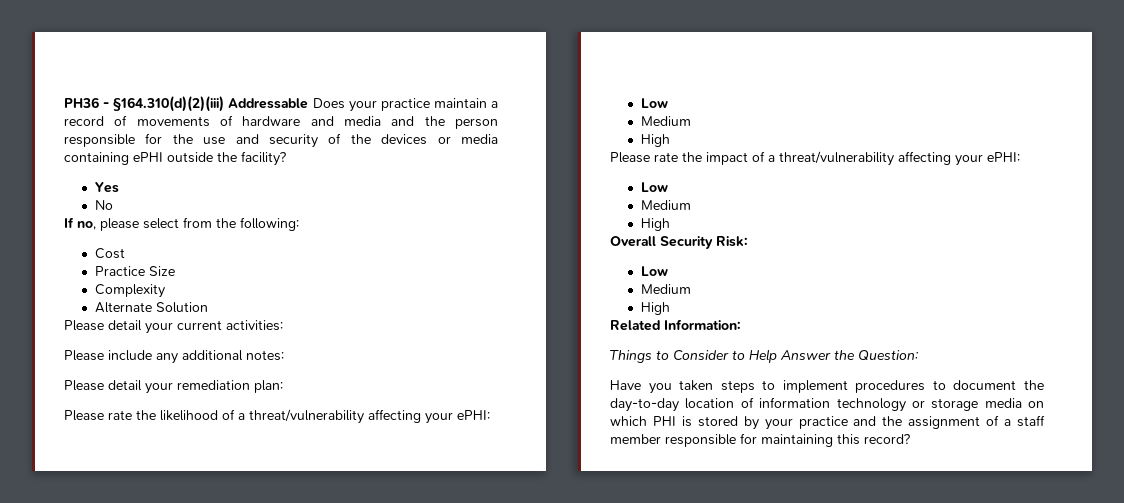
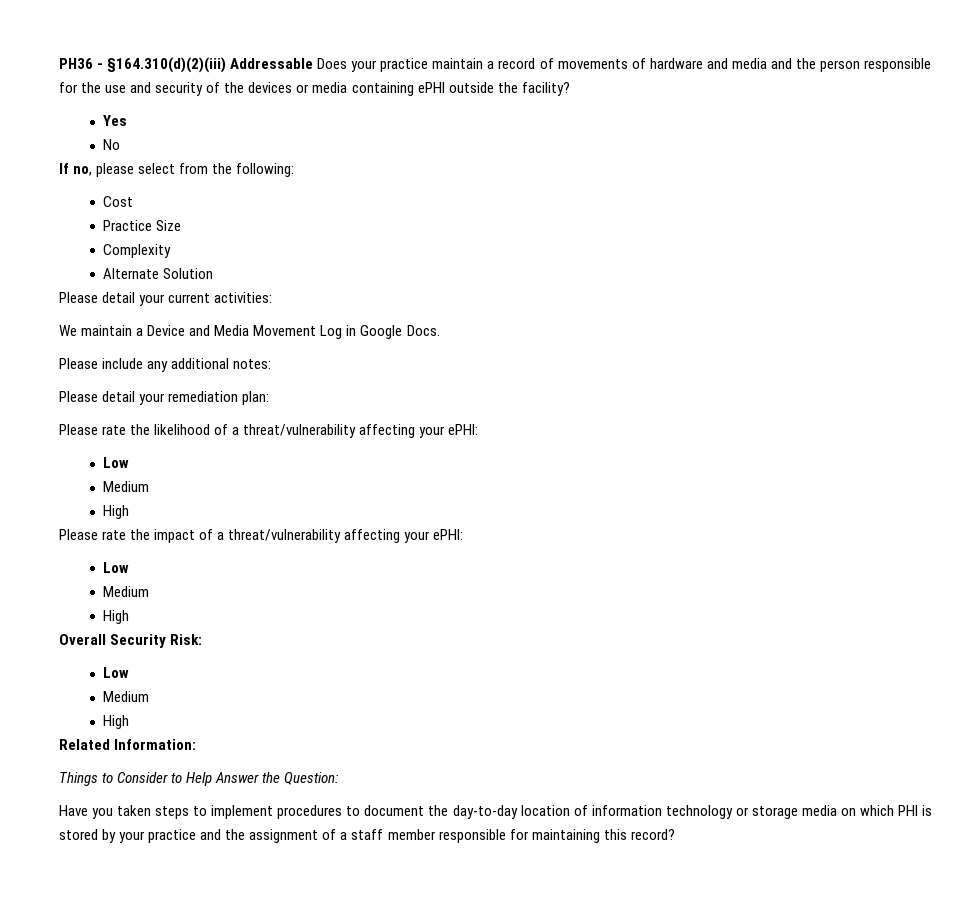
(283, 325) none -> [59,325,440,339] // We maintain a Device and Media Movement Log in Google Docs.

